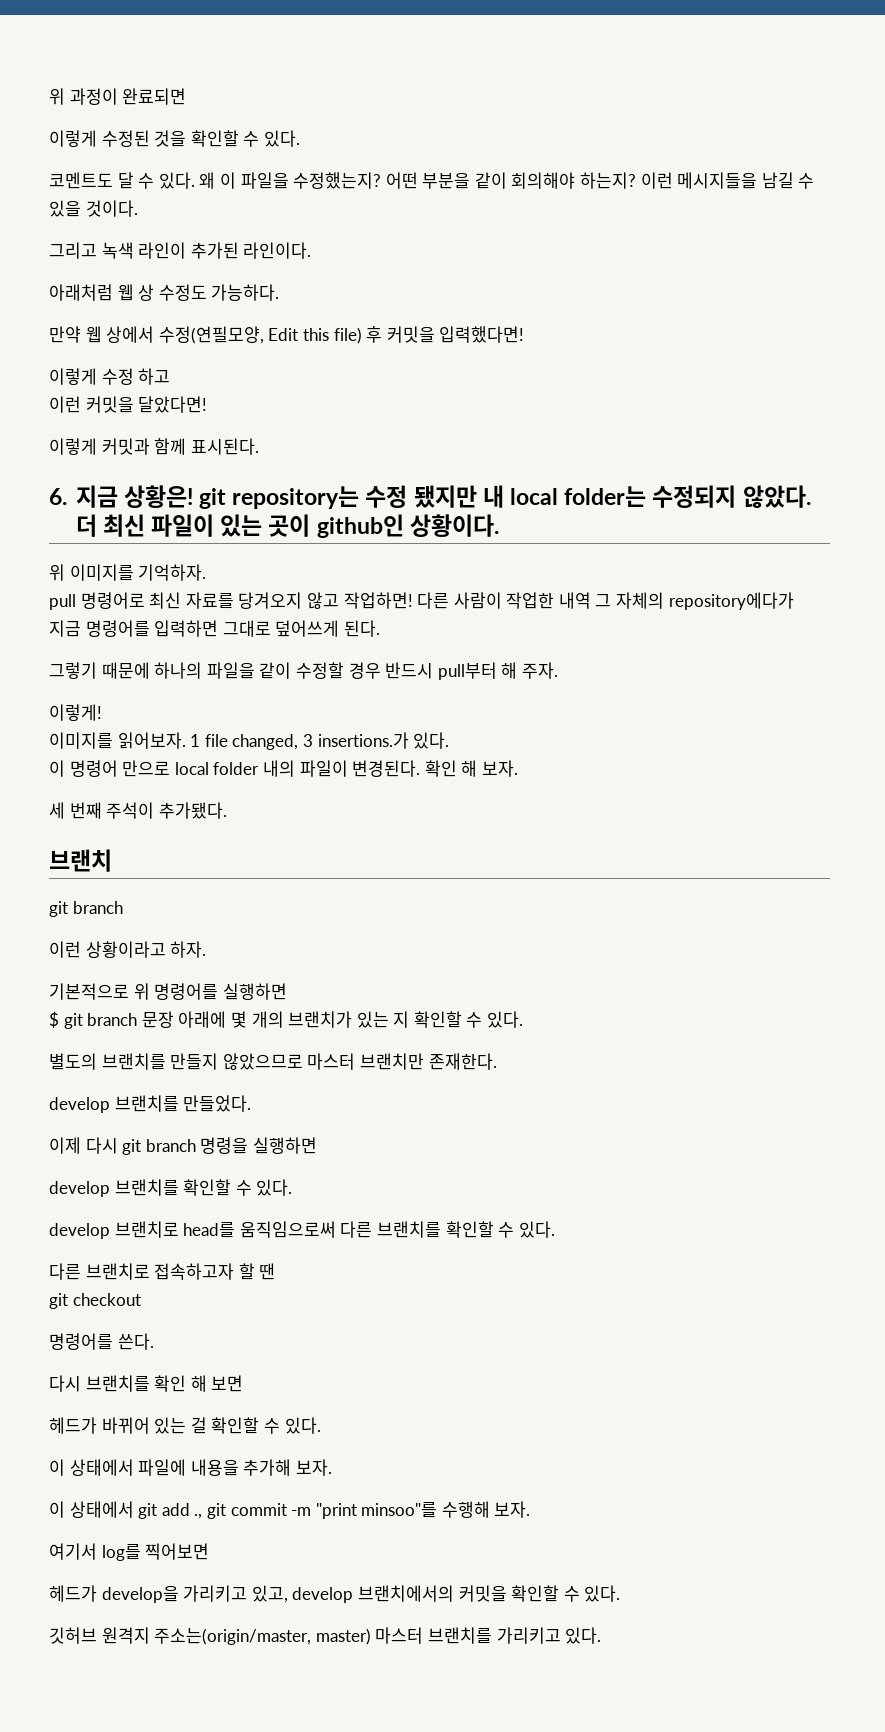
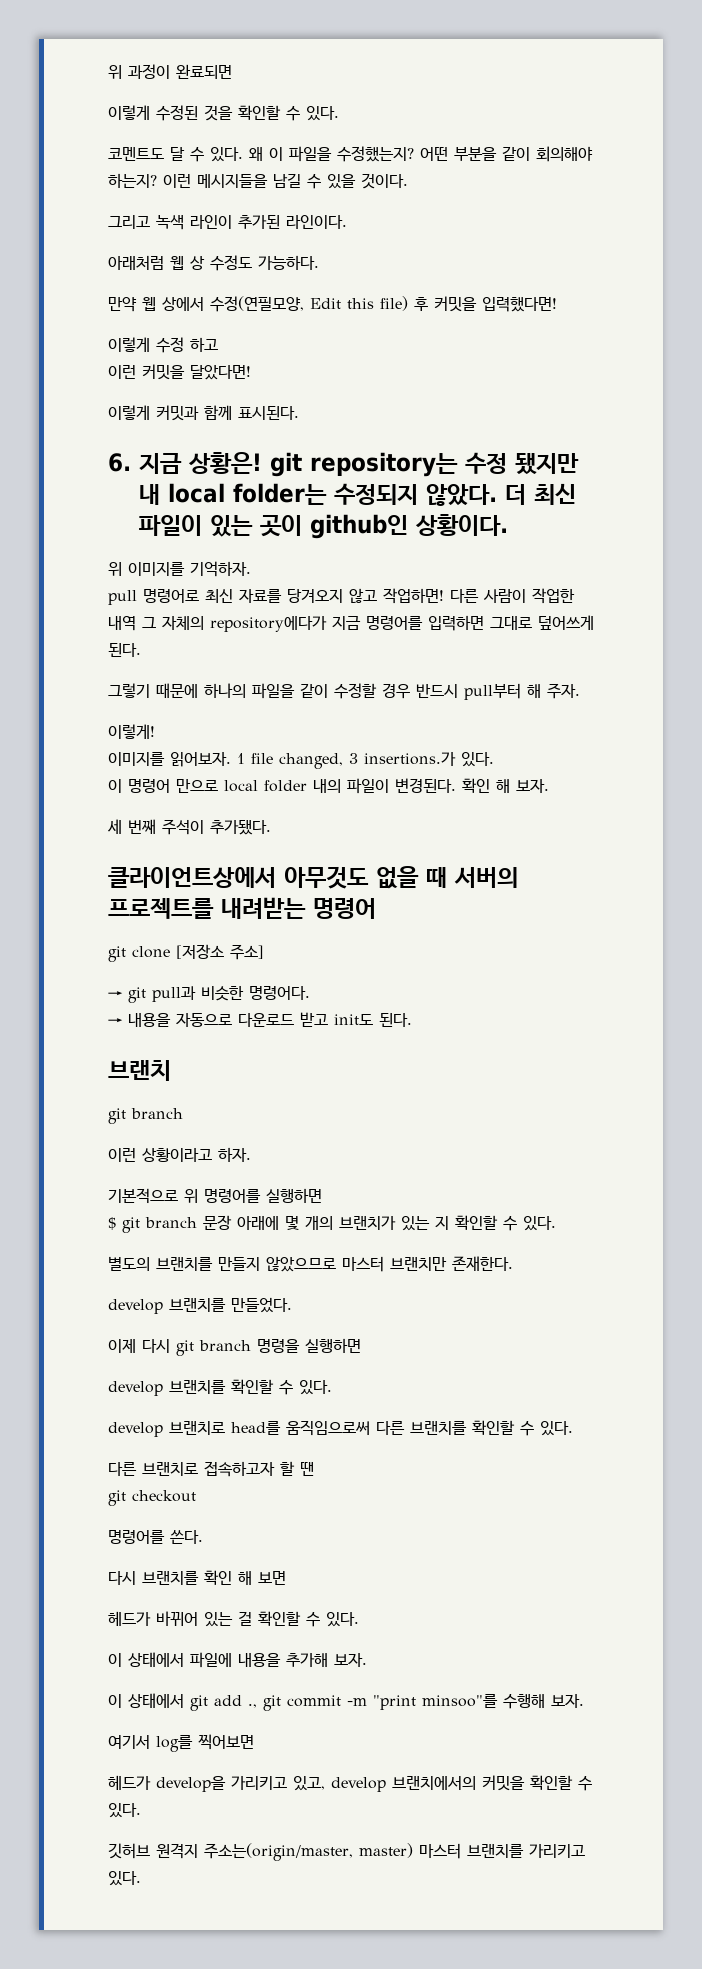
(227, 810) none -> [108,866,518,889] [108,897,376,919] [108,944,264,962] [108,985,310,1003] [108,1012,412,1027] // 클라이언트상에서 아무것도 없을 때 서버의 프로젝트를 내려받는 명령어 // git clone [저장소 주소] // → git pull과 비슷한 명령어다. // → 내용을 자동으로 다운로드 받고 init도 된다.

